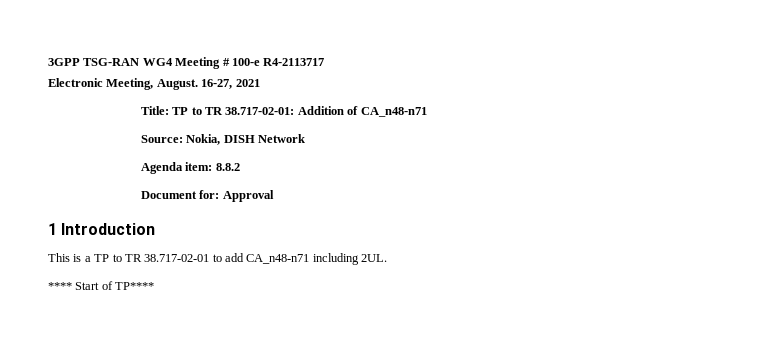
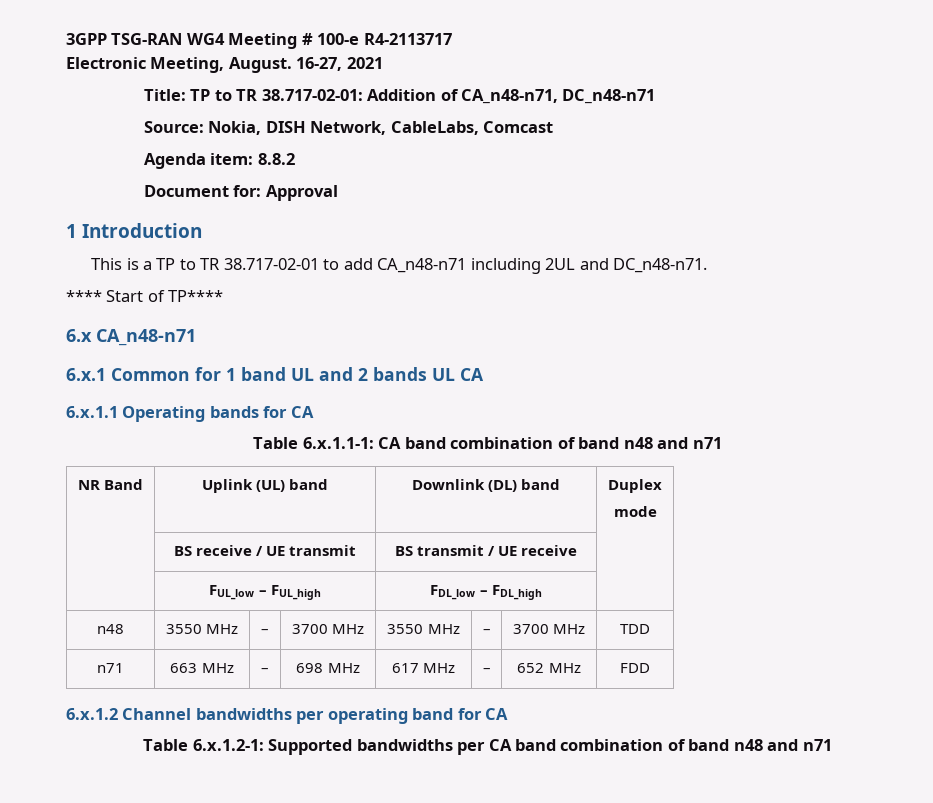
[360,107,427,117] CA_n48-n71 -> [460,89,656,104] CA_n48-n71, DC_n48-n71
[258,134,306,143] Network -> [310,121,554,135] Network, CableLabs, Comcast
[361,254,388,262] 2UL. -> [545,258,708,273] 2UL and DC_n48-n71.
(155, 286) none -> [66,329,196,346] [66,367,484,381] [66,406,314,422] [253,437,722,449] [77,479,144,490] [201,479,329,493] [411,479,561,492] [608,479,662,493] [613,506,657,517] [173,545,357,556] [394,545,578,556] [209,585,321,600] [430,585,542,600] [97,624,124,634] [165,624,239,634] [261,629,269,634] [291,624,365,634] [387,624,460,634] [482,629,491,634] [512,624,586,634] [620,624,650,634] [97,663,124,673] [170,663,234,673] [261,668,269,673] [296,663,360,673] [391,663,456,673] [482,668,491,673] [517,663,581,673] [620,663,650,673] [66,708,509,724] [143,739,832,755] // 6.x CA_n48-n71 // 6.x.1 Common for 1 band UL and 2 bands UL CA // 6.x.1.1 Operating bands for CA // Table 6.x.1.1-1: CA band combination of band n48 and n71 // NR Band | Uplink (UL) band | Downlink (DL) band | Duplex // mode // | BS receive / UE transmit | BS transmit / UE receive | // | FUL_low – FUL_high | FDL_low – FDL_high | // n48 | 3550 MHz | – | 3700 MHz | 3550 MHz | – | 3700 MHz | TDD // n71 | 663 MHz | – | 698 MHz | 617 MHz | – | 652 MHz | FDD // 6.x.1.2 Channel bandwidths per operating band for CA // Table 6.x.1.2-1: Supported bandwidths per CA band combination of band n48 and n71

